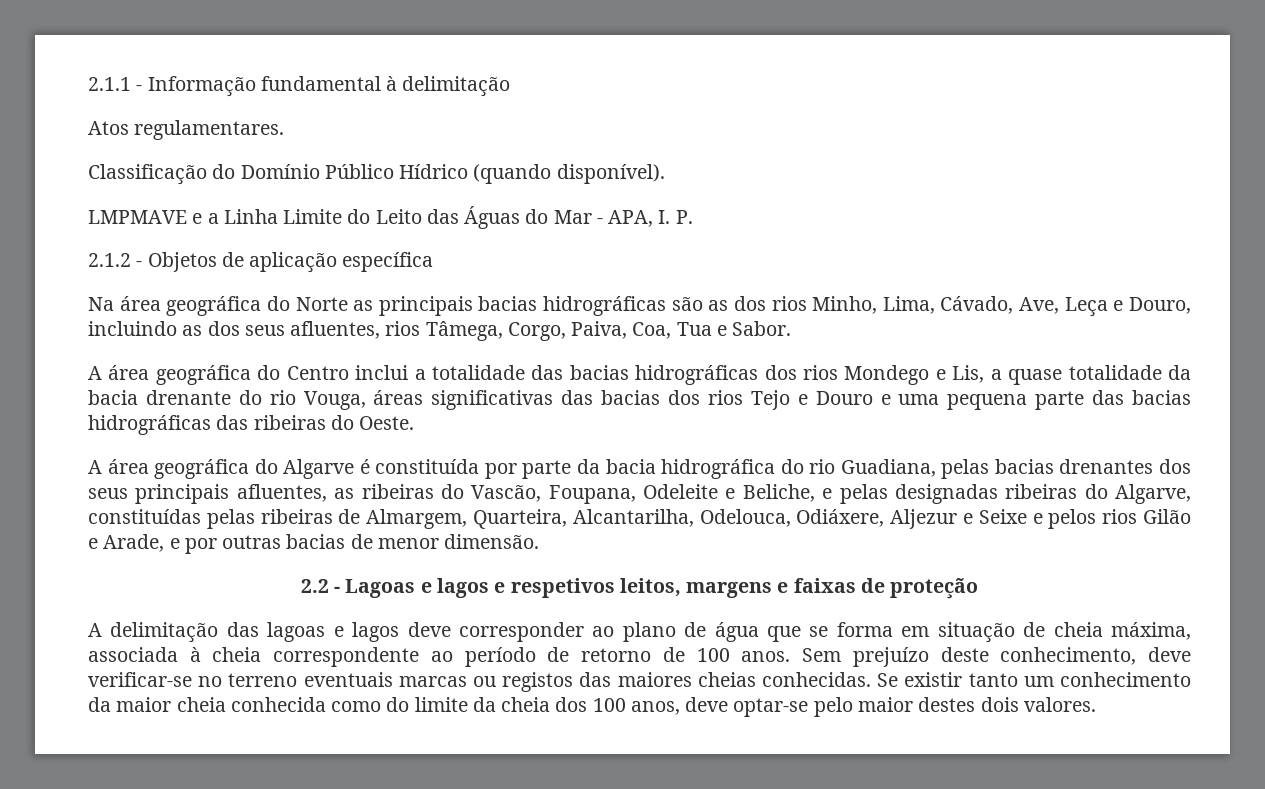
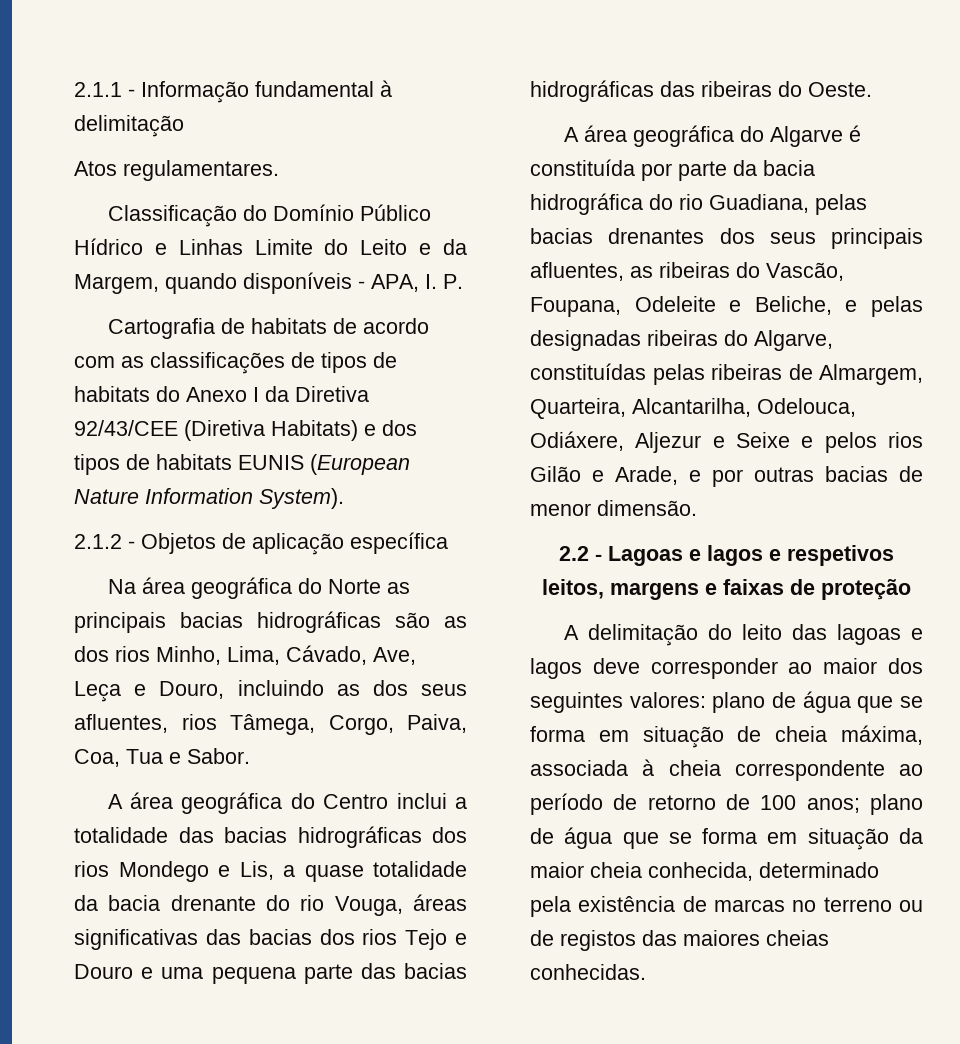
[473,164,665,184] [88,206,693,229] (quando disponível). // LMPMAVE e a Linha Limite do Leito das Águas do Mar - APA, I. P. -> [154,239,467,255] [74,272,463,294] [107,318,429,339] [74,352,397,374] [74,386,369,402] [74,420,417,441] [74,454,410,475] [74,488,344,509] e Linhas Limite do Leito e da Margem, quando disponíveis - APA, I. P. // Cartografia de habitats de acordo com as classificações de tipos de habitats do Anexo I da Diretiva 92/43/CEE (Diretiva Habitats) e dos tipos de habitats EUNIS (European Nature Information System).
(219, 632) none -> [707,624,782,640] do leito
(615, 631) none -> [823,658,923,674] [530,692,706,713] maior dos seguintes valores:
[741,647,1192,667] [88,672,496,687] anos. Sem prejuízo deste conhecimento, deve verificar-se no terreno eventuais marcas ou -> [806,794,923,815] [530,827,923,850] [530,862,879,881] [530,896,923,917] [530,930,554,946] anos; plano de água que se forma em situação da maior cheia conhecida, determinado pela existência de marcas no terreno ou de
[877,672,1192,687] [88,697,1096,717] Se existir tanto um conhecimento da maior cheia conhecida como do limite da cheia dos 100 anos, deve optar-se pelo maior destes dois valores. -> (646, 972) none

